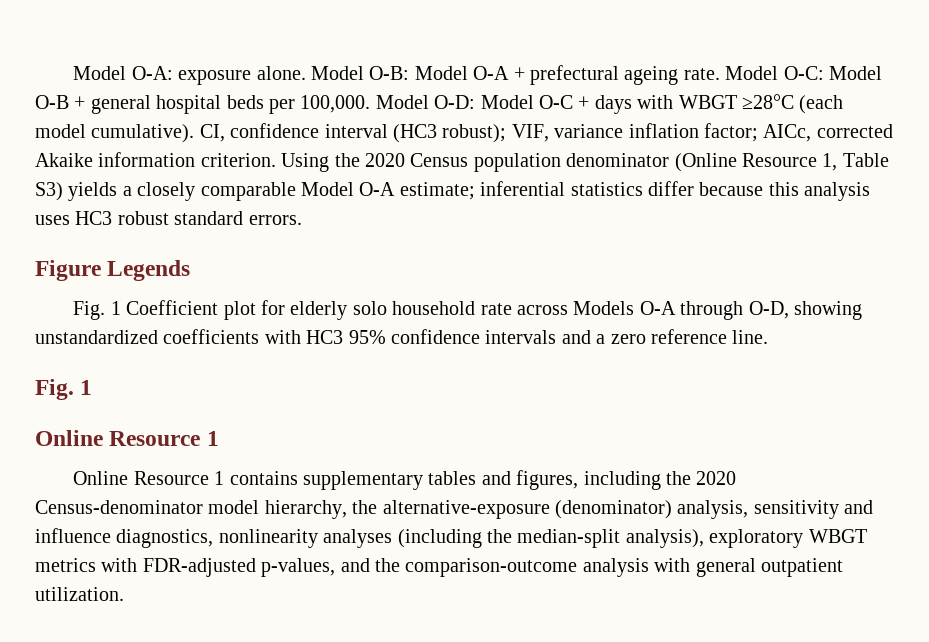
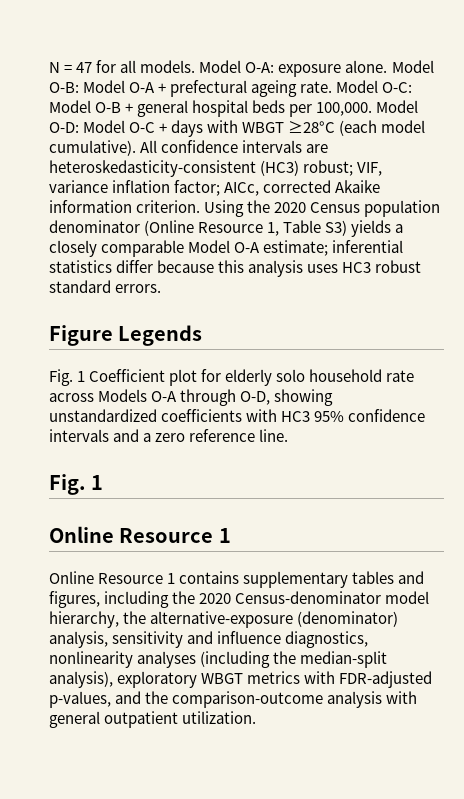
(73, 73) none -> [49,60,196,73] N = 47 for all models.
[199,123,507,143] CI, confidence interval (HC3 robust); -> [140,140,329,153] [49,160,354,177] All confidence intervals are heteroskedasticity-consistent (HC3) robust;

